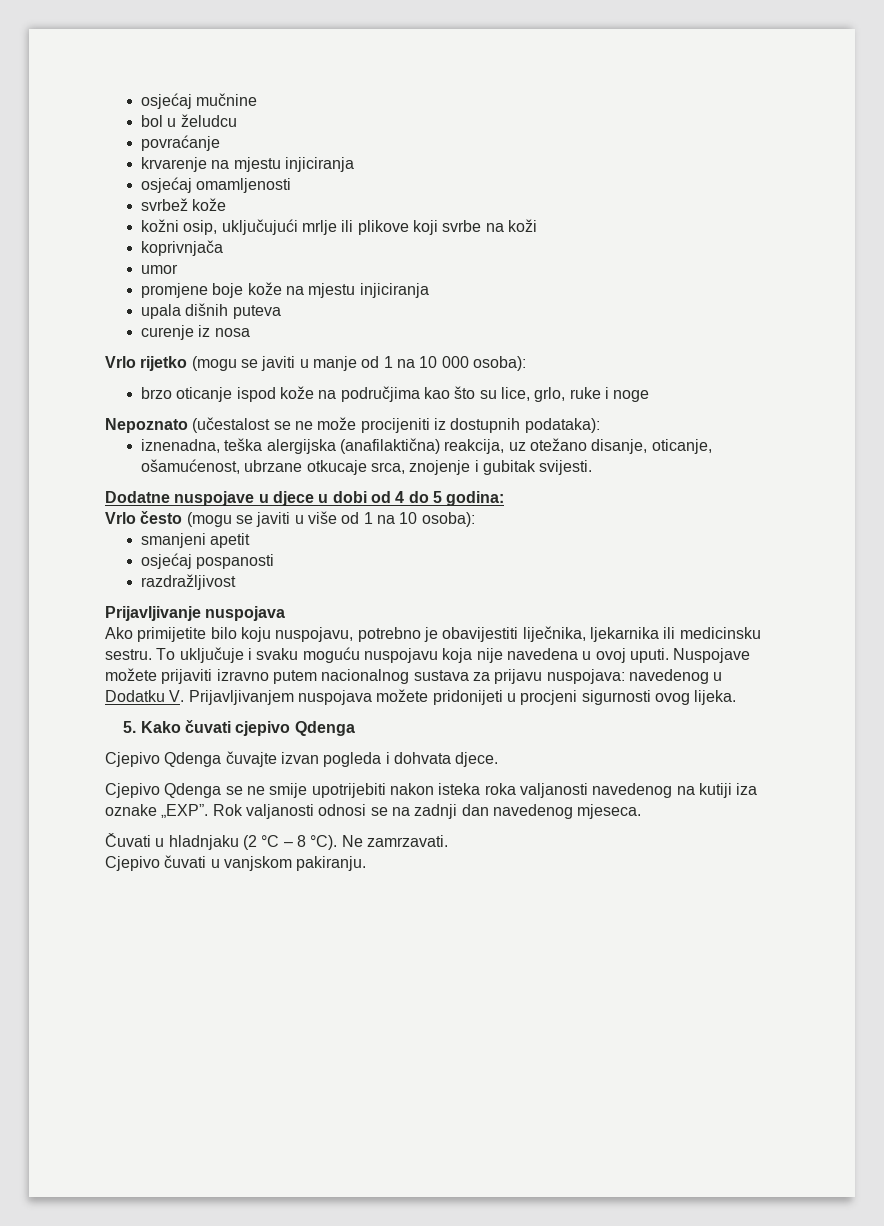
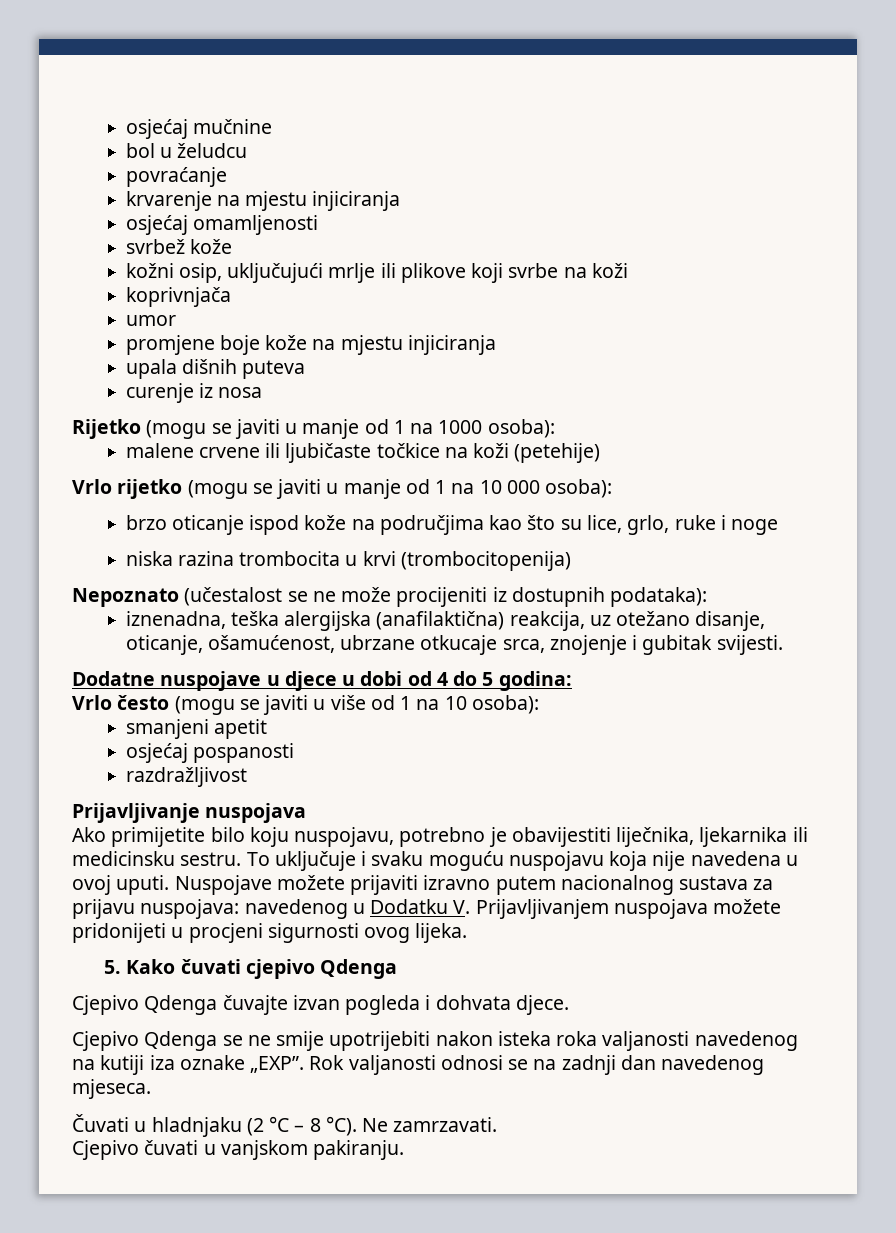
(250, 332) none -> [72,419,555,439] [125,443,601,463] // Rijetko (mogu se javiti u manje od 1 na 1000 osoba): // malene crvene ili ljubičaste točkice na koži (petehije)
(650, 396) none -> [125,551,571,571] // niska razina trombocita u krvi (trombocitopenija)

